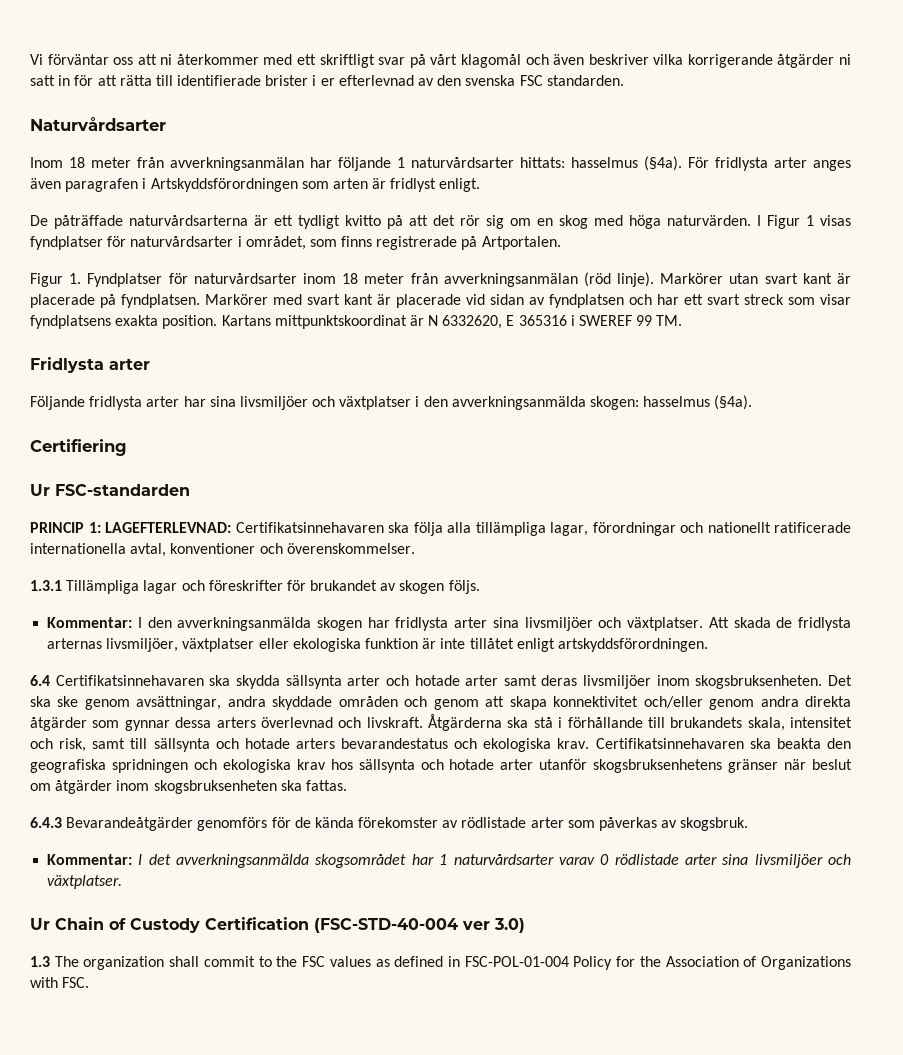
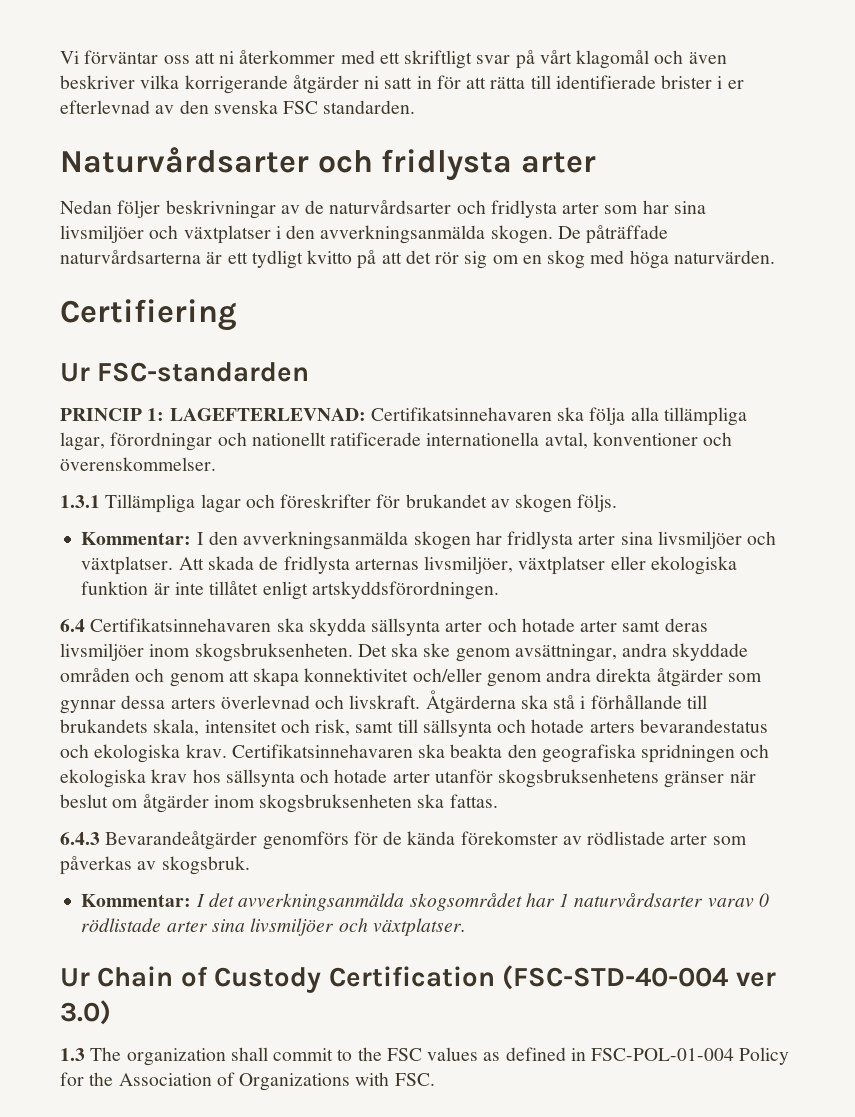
[30,156,851,171] [30,178,481,192] // Inom 18 meter från avverkningsanmälan har följande 1 naturvårdsarter hittats: hasselmus (§4a). För fridlysta arter anges även paragrafen i Artskyddsförordningen som arten är fridlyst enligt. // -> [317,149,596,181] [60,200,706,219] [60,225,553,244] och fridlysta arter // Nedan följer beskrivningar av de naturvårdsarter och fridlysta arter som har sina livsmiljöer och växtplatser i den avverkningsanmälda skogen.
[757,215,851,229] [30,236,561,250] [30,272,851,287] [30,294,851,308] [30,315,683,329] [30,357,150,373] [30,395,753,410] I Figur 1 visas fyndplatser för naturvårdsarter i området, som finns registrerade på Artportalen. // Figur 1. Fyndplatser för naturvårdsarter inom 18 meter från avverkningsanmälan (röd linje). Markörer utan svart kant är placerade på fyndplatsen. Markörer med svart kant är placerade vid sidan av fyndplatsen och har ett svart streck som visar fyndplatsens exakta position. Kartans mittpunktskoordinat är N 6332620, E 365316 i SWEREF 99 TM. // Fridlysta arter // Följande fridlysta arter har sina livsmiljöer och växtplatser i den avverkningsanmälda skogen: hasselmus (§4a). -> (775, 257) none

